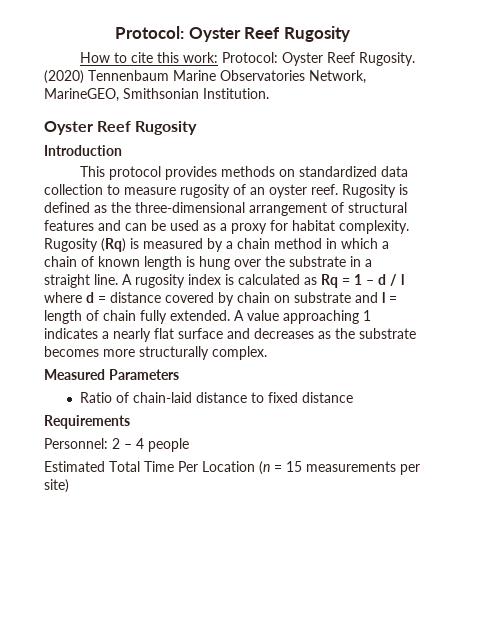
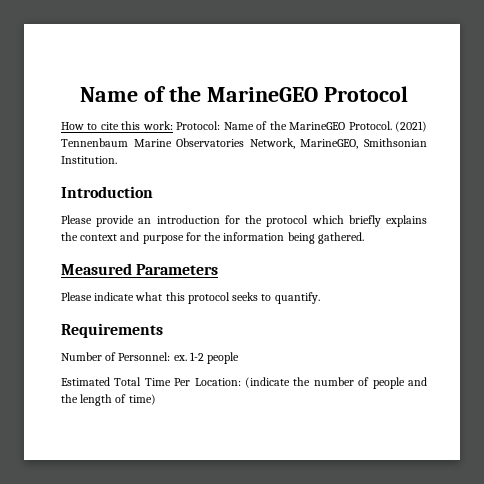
[115,26,350,42] Protocol: Oyster Reef Rugosity -> [80,86,408,102] Name of the MarineGEO Protocol
[282,52,416,66] [44,70,84,84] Oyster Reef Rugosity. (2020) -> [223,121,427,132] Name of the MarineGEO Protocol. (2021)
[44,121,198,135] [44,145,122,156] [80,166,409,180] [44,184,408,198] [44,202,407,216] [44,220,409,234] [44,238,389,252] [44,256,372,270] [44,274,404,288] [44,292,397,306] [44,310,371,324] [44,328,416,342] [44,346,267,360] [44,369,179,380] [79,392,353,403] [44,415,130,429] [44,438,144,449] Oyster Reef Rugosity // Introduction // This protocol provides methods on standardized data collection to measure rugosity of an oyster reef. Rugosity is defined as the three-dimensional arrangement of structural features and can be used as a proxy for habitat complexity. Rugosity (Rq) is measured by a chain method in which a chain of known length is hung over the substrate in a straight line. A rugosity index is calculated as Rq = 1 – d / l where d = distance covered by chain on substrate and l = length of chain fully extended. A value approaching 1 indicates a nearly flat surface and decreases as the substrate becomes more structurally complex. // Measured Parameters // Ratio of chain-laid distance to fixed distance // Requirements // Personnel: 2 – 4 -> [61,186,153,198] [61,215,427,227] [61,232,364,244] [61,263,219,275] [61,292,320,304] [61,323,163,338] [61,352,204,361] Introduction // Please provide an introduction for the protocol which briefly explains the context and purpose for the information being gathered. // Measured Parameters // Please indicate what this protocol seeks to quantify. // Requirements // Number of Personnel: ex. 1-2
[202,461,420,475] [44,479,69,493] Location (n = 15 measurements per site) -> [194,377,427,389] [61,394,156,406] Location: (indicate the number of people and the length of time)

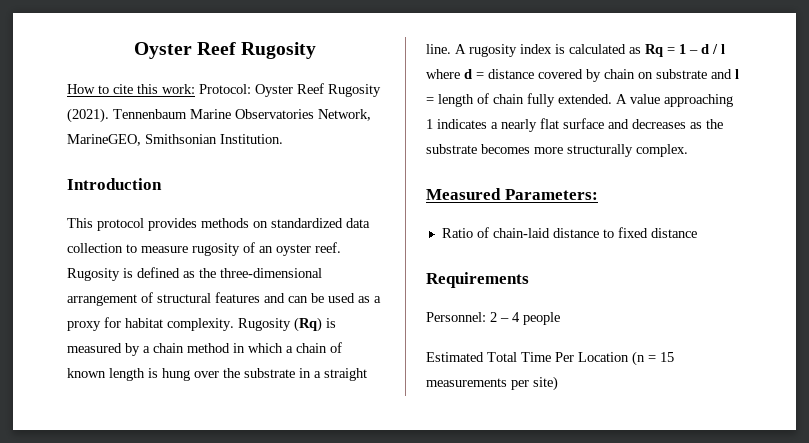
[80,86,408,102] Name of the MarineGEO Protocol -> [133,42,317,59] Oyster Reef Rugosity
[223,121,427,132] Name of the MarineGEO Protocol. (2021) -> [255,83,381,97] [67,108,109,123] Oyster Reef Rugosity (2021).
[61,215,427,227] [61,232,364,244] [61,263,219,275] [61,292,320,304] [61,323,163,338] [61,352,204,361] Please provide an introduction for the protocol which briefly explains the context and purpose for the information being gathered. // Measured Parameters // Please indicate what this protocol seeks to quantify. // Requirements // Number of Personnel: ex. 1-2 -> [67,218,370,231] [67,242,341,256] [67,267,322,281] [67,292,381,306] [67,317,336,332] [67,342,342,356] [67,368,367,381] [426,44,725,57] [426,69,739,82] [426,93,733,107] [426,118,723,132] [426,144,688,157] [426,188,598,200] [441,227,697,238] [426,272,529,288] [426,312,520,322] This protocol provides methods on standardized data collection to measure rugosity of an oyster reef. Rugosity is defined as the three-dimensional arrangement of structural features and can be used as a proxy for habitat complexity. Rugosity (Rq) is measured by a chain method in which a chain of known length is hung over the substrate in a straight line. A rugosity index is calculated as Rq = 1 – d / l where d = distance covered by chain on substrate and l = length of chain fully extended. A value approaching 1 indicates a nearly flat surface and decreases as the substrate becomes more structurally complex. // Measured Parameters: // Ratio of chain-laid distance to fixed distance // Requirements // Personnel: 2 – 4
[194,377,427,389] [61,394,156,406] Location: (indicate the number of people and the length of time) -> [578,351,674,366] [426,376,558,391] Location (n = 15 measurements per site)

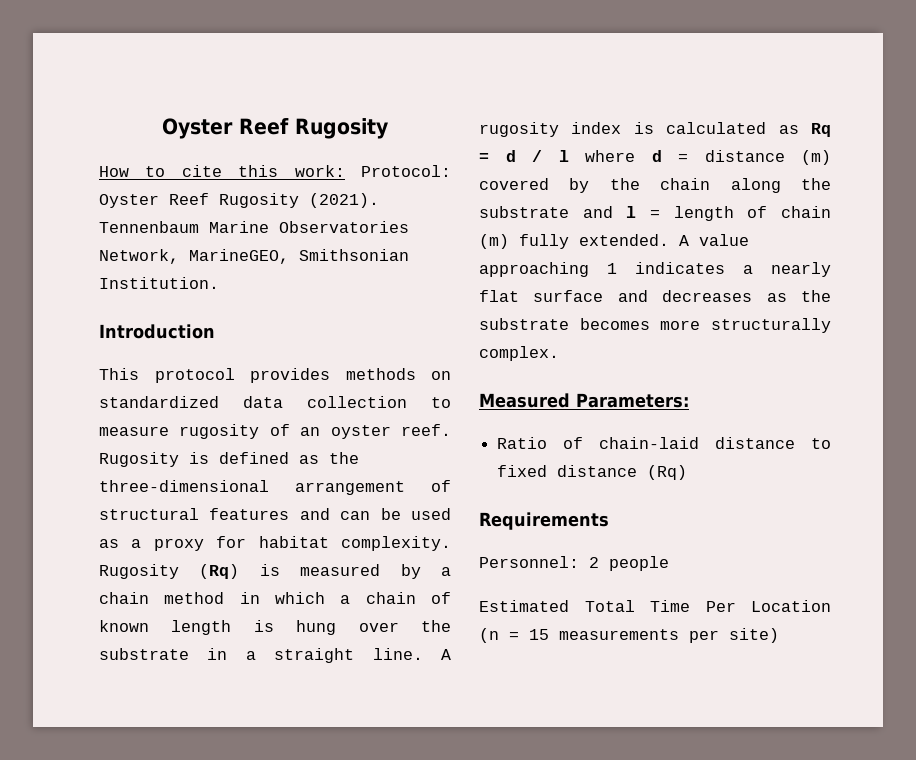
[679,44,698,54] 1 – -> (489, 157) none
(534, 74) none -> [801,150,831,165] (m)
[604,69,653,79] chain on -> [609,178,831,193] the chain along the
(524, 99) none -> [479,234,509,249] (m)
(697, 233) none -> [647,465,688,480] (Rq)
[500,312,520,322] – 4 -> (599, 562) none

